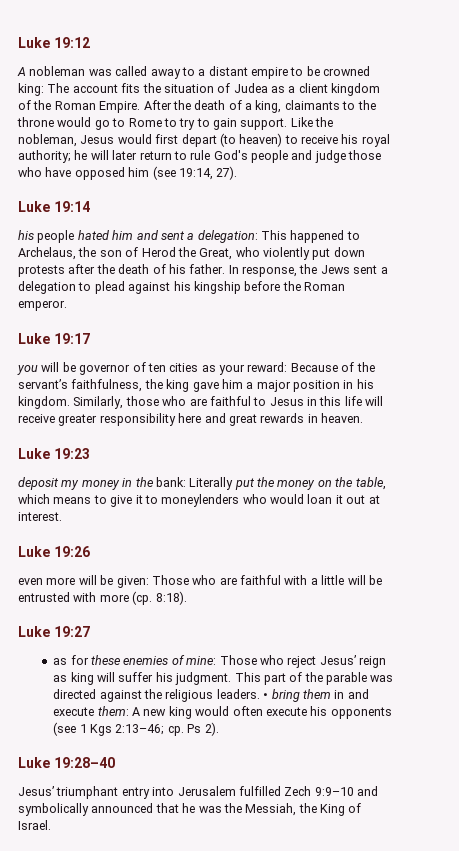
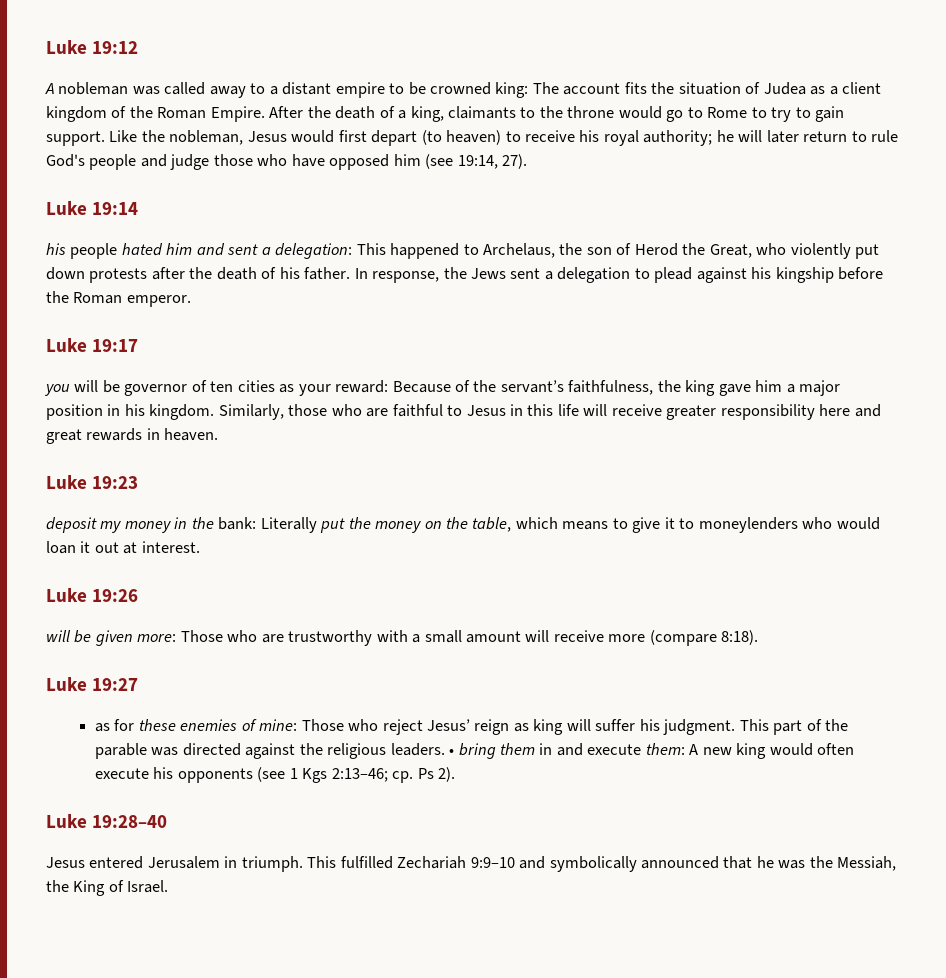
[18,575,149,588] even more will be given: -> [46,630,177,646] will be given more:
[240,575,281,585] faithful -> [288,630,373,646] trustworthy
[321,575,382,585] [18,591,153,605] little will be entrusted with more (cp. -> [424,630,717,646] small amount will receive more (compare
[18,786,312,799] Jesus’ triumphant entry into Jerusalem fulfilled Zech -> [46,856,467,872] Jesus entered Jerusalem in triumph. This fulfilled Zechariah

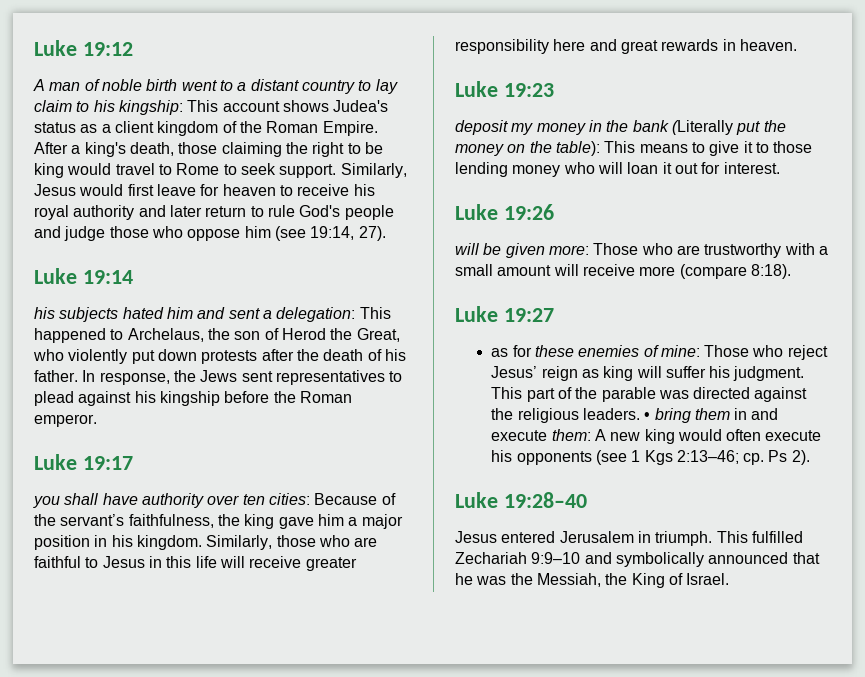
[58,82,806,98] nobleman was called away to a distant empire to be crowned king: The account fits the situation of Judea -> [49,79,398,94] [34,100,389,115] [34,122,76,133] man of noble birth went to a distant country to lay claim to his kingship: This account shows Judea's status
[307,106,845,122] [46,130,502,146] the death of a king, claimants to the throne would go to Rome to try to gain support. Like the nobleman, Jesus would first depart (to heaven) -> [71,142,383,157] [34,163,407,178] [34,184,276,196] a king's death, those claiming the right to be king would travel to Rome to seek support. Similarly, Jesus would first leave for heaven
[643,130,763,146] authority; he will -> [73,205,166,220] authority and
[291,154,390,170] have opposed -> [187,229,241,241] oppose
[70,243,118,259] people -> [59,307,119,322] subjects
[544,267,631,283] a delegation -> [275,370,385,385] representatives
[74,380,389,396] will be governor of ten cities as your reward: -> [64,493,310,508] shall have authority over ten cities:
[218,517,317,533] bank: Literally -> [632,120,733,135] bank (Literally
[472,517,558,532] table, which -> [555,141,636,156] table): This
[698,517,880,533] moneylenders who would -> [773,141,813,153] [455,162,623,177] those lending money who will
[123,542,138,554] at -> [701,162,721,174] for

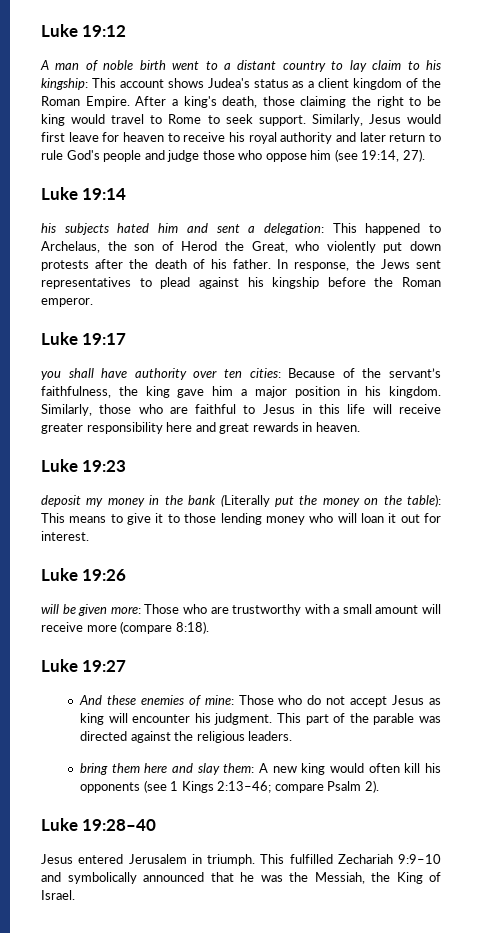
[491,345,532,357] as for -> [79,695,103,705] And
[787,345,828,360] [491,366,578,381] reject Jesus’ reign -> [307,695,425,707] do not accept Jesus
[665,366,706,378] suffer -> [132,714,191,723] encounter
[644,412,651,420] • -> (293, 736) //
[734,408,779,420] [491,430,548,441] in and execute -> [144,763,220,775] here and slay
[765,430,822,441] execute -> [404,763,421,773] kill
[644,450,788,465] Kgs 2:13–46; cp. Ps -> [181,781,362,793] Kings 2:13–46; compare Psalm

